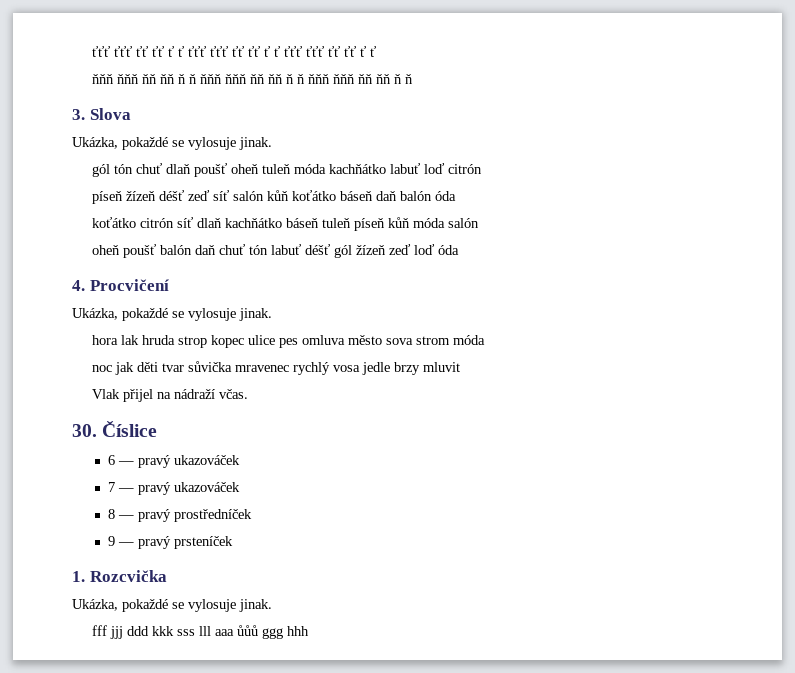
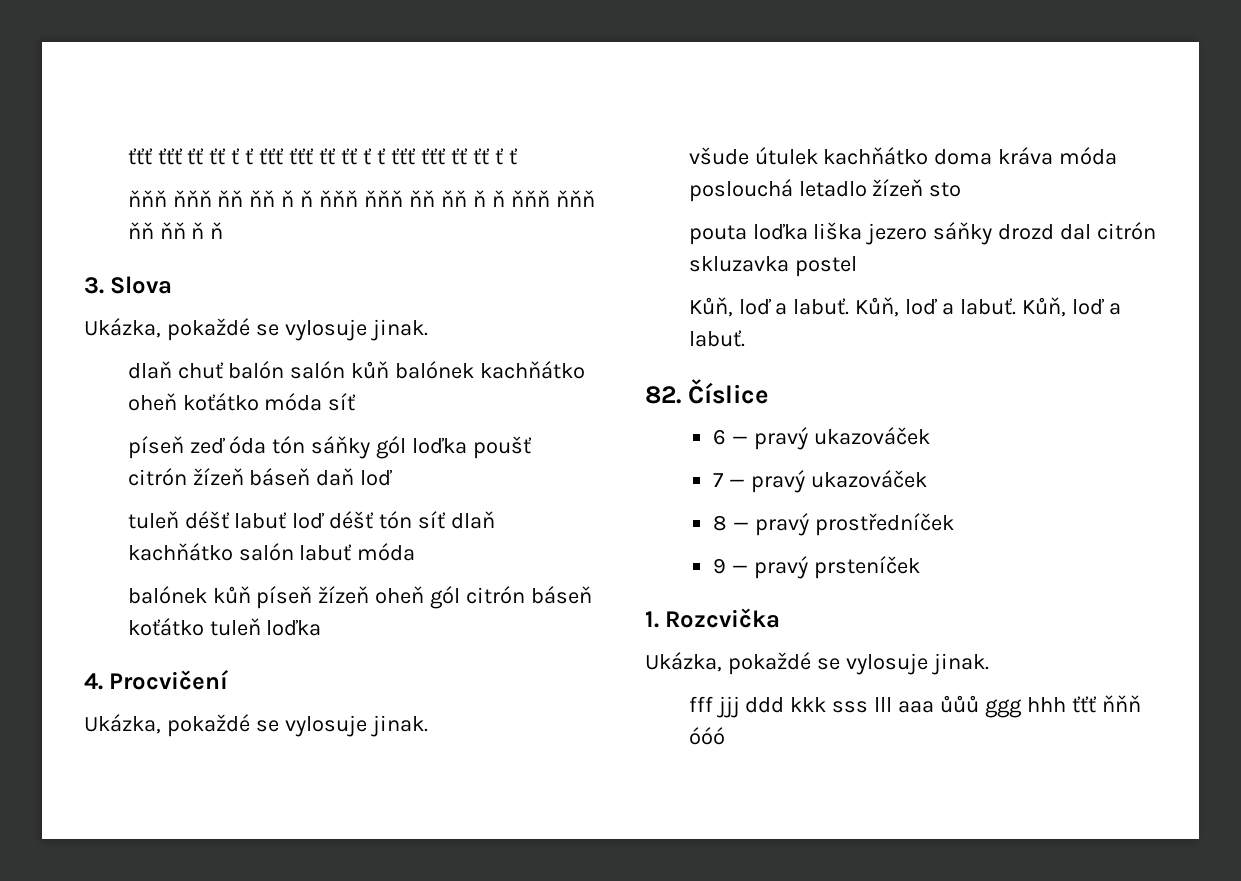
[91,163,482,177] [91,190,456,204] [91,217,479,231] [91,244,459,258] gól tón chuť dlaň poušť oheň tuleň móda kachňátko labuť loď citrón // píseň žízeň déšť zeď síť salón kůň koťátko báseň daň balón óda // koťátko citrón síť dlaň kachňátko báseň tuleň píseň kůň móda salón // oheň poušť balón daň chuť tón labuť déšť gól žízeň zeď loď óda -> [127,361,586,379] [127,393,357,411] [127,436,533,459] [127,468,394,486] [127,511,496,529] [127,543,416,561] [127,586,593,609] [127,618,322,636] dlaň chuť balón salón kůň balónek kachňátko oheň koťátko móda síť // píseň zeď óda tón sáňky gól loďka poušť citrón žízeň báseň daň loď // tuleň déšť labuť loď déšť tón síť dlaň kachňátko salón labuť móda // balónek kůň píseň žízeň oheň gól citrón báseň koťátko tuleň loďka
[91,335,485,348] [91,361,460,375] [91,389,248,402] [72,424,97,437] hora lak hruda strop kopec ulice pes omluva město sova strom móda // noc jak děti tvar sůvička mravenec rychlý vosa jedle brzy mluvit // Vlak přijel na nádraží včas. // 30. -> [688,147,1118,165] [688,179,962,202] [688,222,1157,245] [688,256,857,277] [688,297,1121,317] [688,330,745,347] [645,386,681,404] všude útulek kachňátko doma kráva móda poslouchá letadlo žízeň sto // pouta loďka liška jezero sáňky drozd dal citrón skluzavka postel // Kůň, loď a labuť. Kůň, loď a labuť. Kůň, loď a labuť. // 82.
(309, 631) none -> [1071,695,1141,713] [688,727,725,745] ťťť ňňň óóó

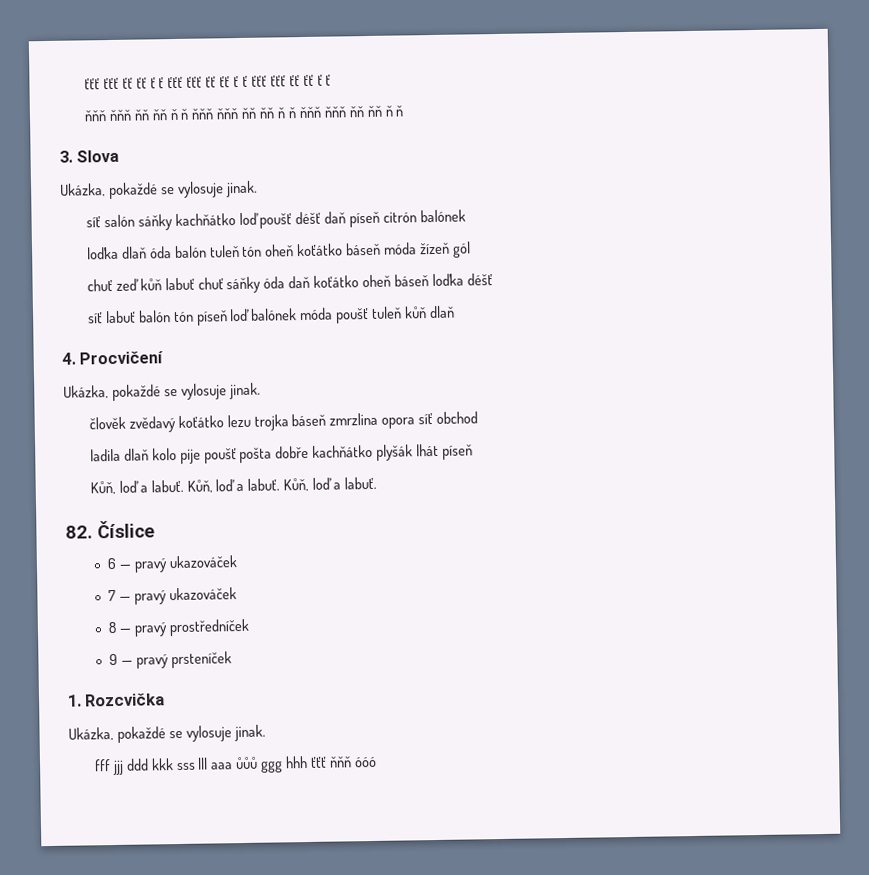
[127,361,586,379] [127,393,357,411] [127,436,533,459] [127,468,394,486] [127,511,496,529] [127,543,416,561] [127,586,593,609] [127,618,322,636] dlaň chuť balón salón kůň balónek kachňátko oheň koťátko móda síť // píseň zeď óda tón sáňky gól loďka poušť citrón žízeň báseň daň loď // tuleň déšť labuť loď déšť tón síť dlaň kachňátko salón labuť móda // balónek kůň píseň žízeň oheň gól citrón báseň koťátko tuleň loďka -> [85,209,467,231] [86,241,471,260] [86,273,493,294] [87,305,455,326] síť salón sáňky kachňátko loď poušť déšť daň píseň citrón balónek // loďka dlaň óda balón tuleň tón oheň koťátko báseň móda žízeň gól // chuť zeď kůň labuť chuť sáňky óda daň koťátko oheň báseň loďka déšť // síť labuť balón tón píseň loď balónek móda poušť tuleň kůň dlaň
[688,147,1118,165] [688,179,962,202] [688,222,1157,245] [688,256,857,277] všude útulek kachňátko doma kráva móda poslouchá letadlo žízeň sto // pouta loďka liška jezero sáňky drozd dal citrón skluzavka postel -> [88,411,479,433] [89,443,474,464] člověk zvědavý koťátko lezu trojka báseň zmrzlina opora síť obchod // ladila dlaň kolo pije poušť pošta dobře kachňátko plyšák lhát píseň

